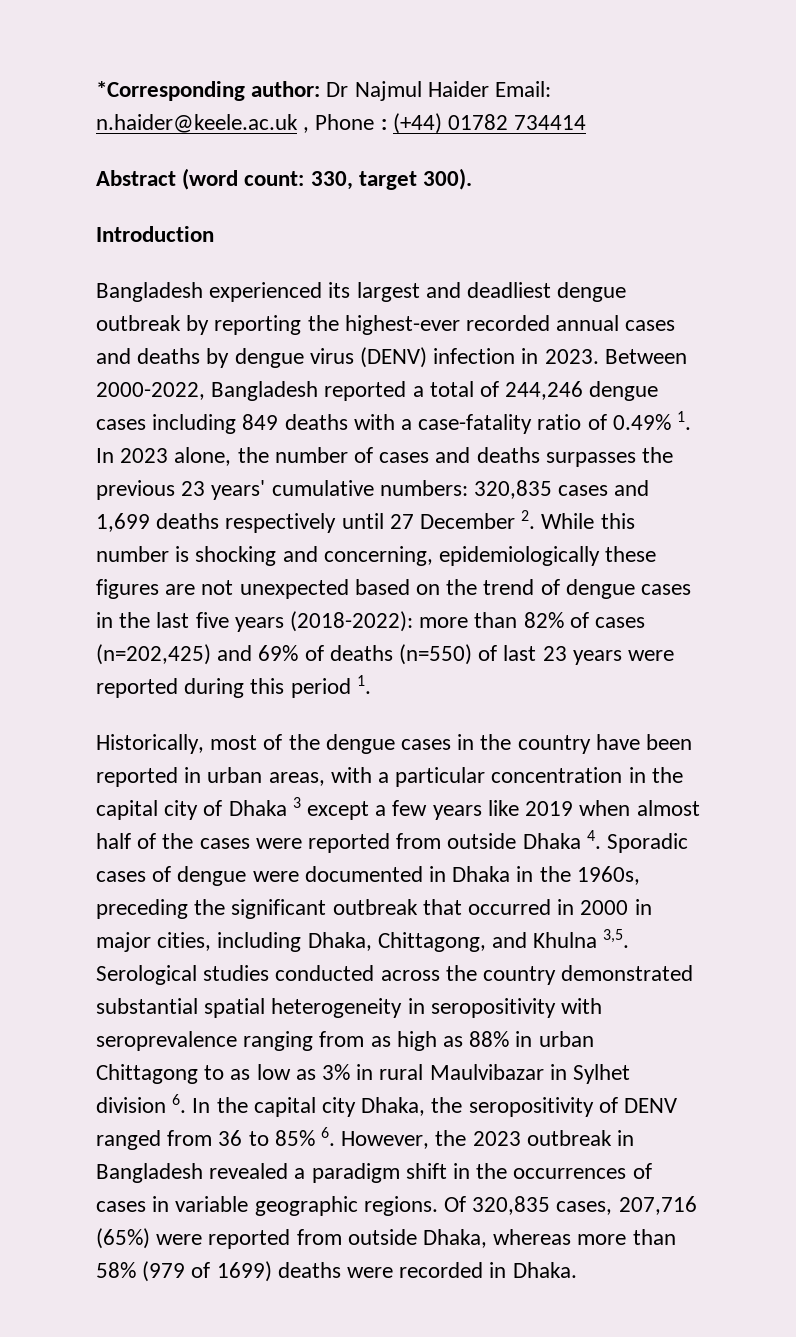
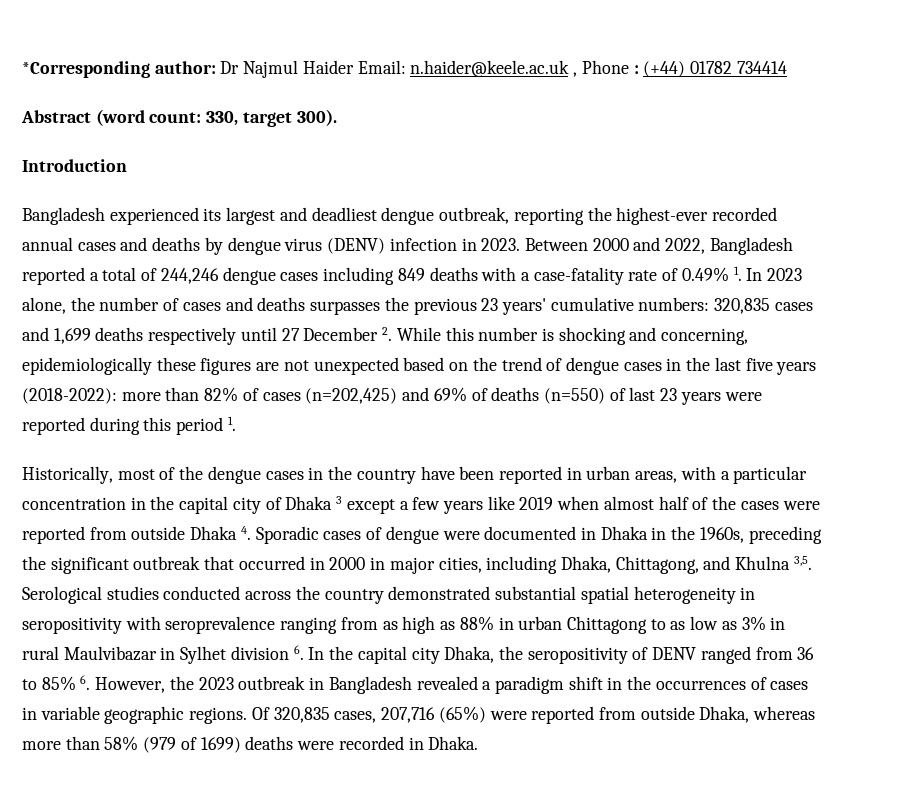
[96,315,210,335] outbreak by -> [439,207,510,224] outbreak,
[96,382,205,400] 2000-2022, -> [592,237,706,254] 2000 and 2022,
[537,414,582,430] ratio -> [628,270,658,281] rate

